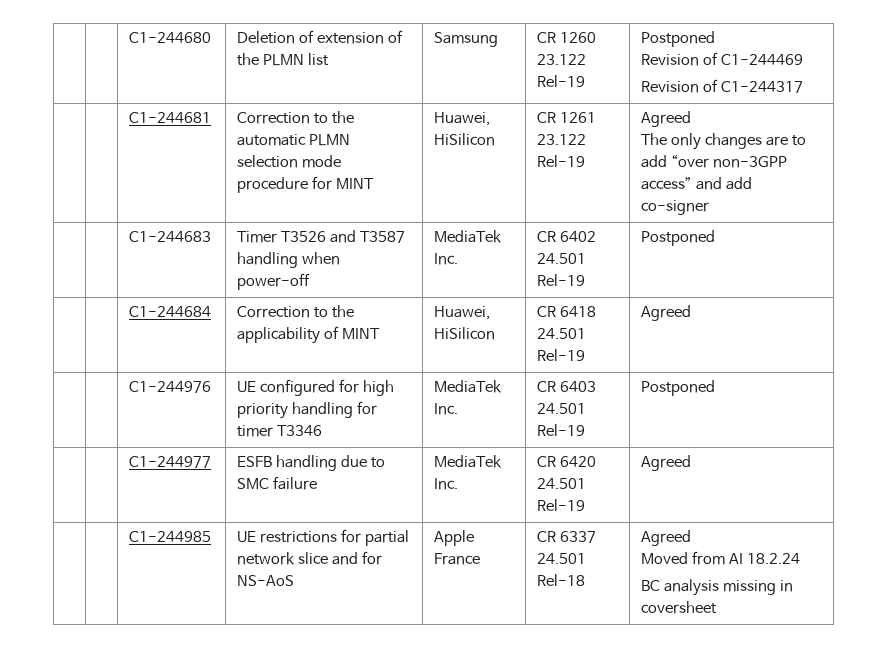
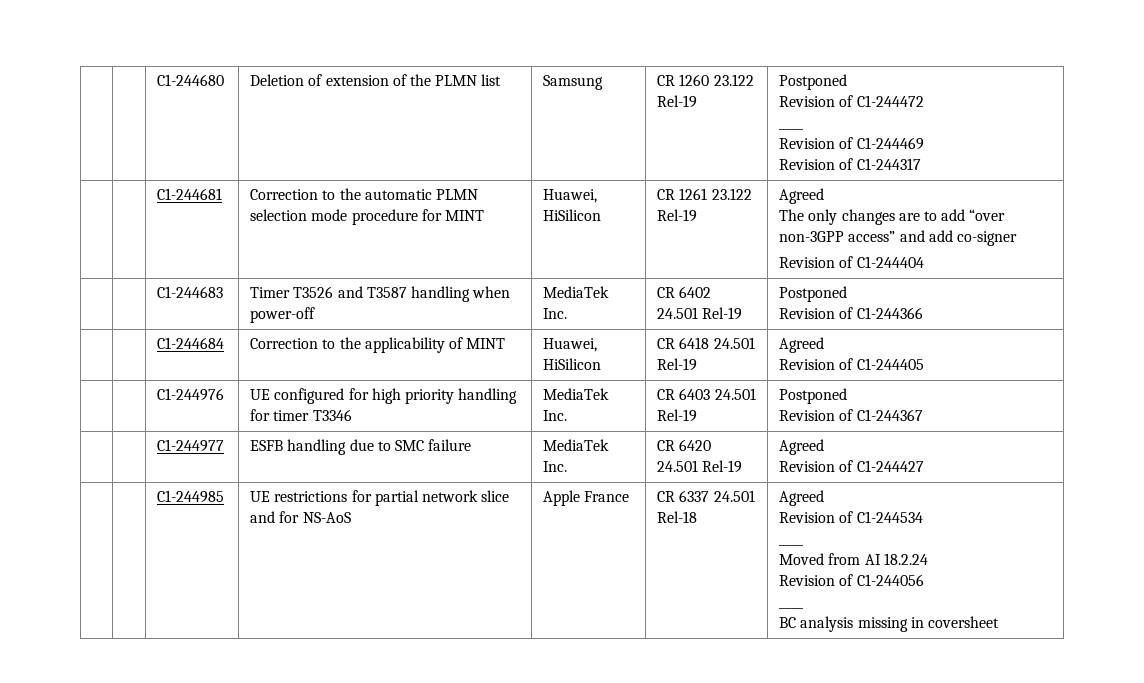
(716, 39) none -> [779,95,924,107] [779,128,804,130] // Revision of C1-244472 // ____
(710, 207) none -> [779,256,924,268] // Revision of C1-244404
(716, 238) none -> [779,307,923,319] // Revision of C1-244366
(692, 313) none -> [779,358,924,370] // Revision of C1-244405
(716, 388) none -> [779,409,923,421] // Revision of C1-244367
(692, 463) none -> [779,460,924,472] // Revision of C1-244427
(692, 538) none -> [779,511,923,523] [779,544,804,546] // Revision of C1-244534 // ____
(800, 558) none -> [779,574,924,586] [779,607,804,609] // Revision of C1-244056 // ____

